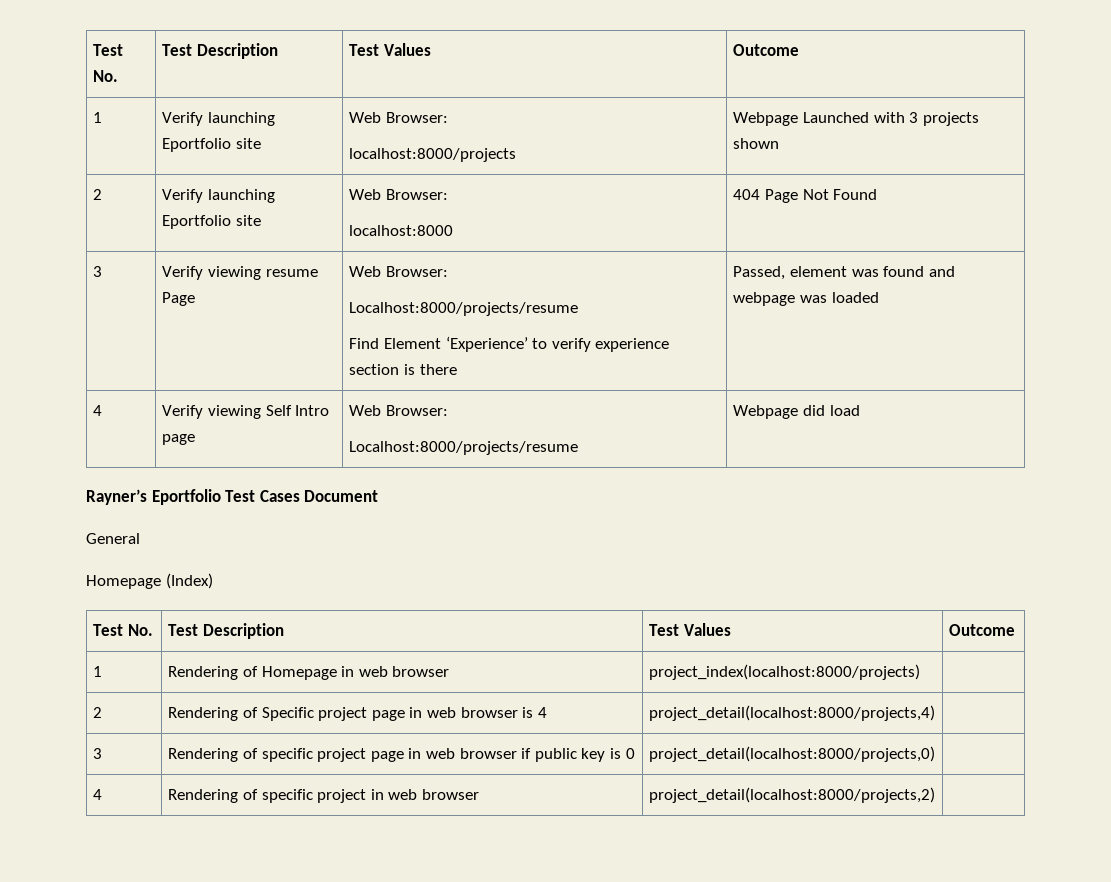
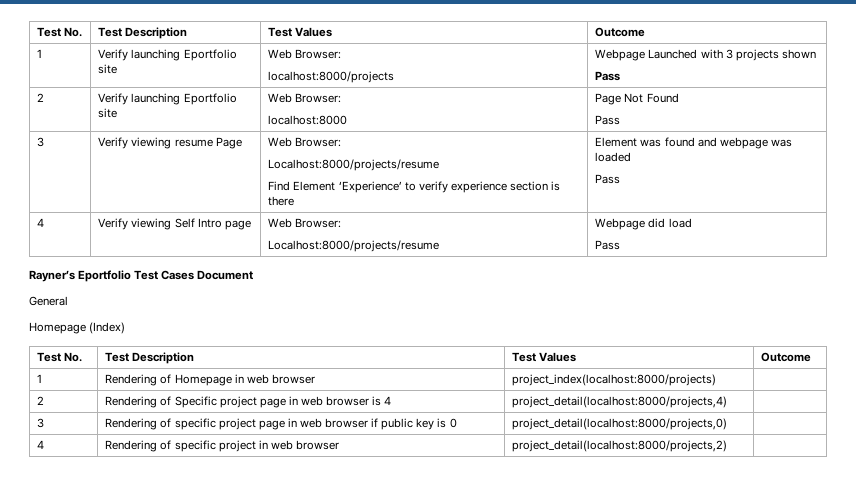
(780, 143) none -> [595,71,621,81] // Pass
[733,189,761,200] 404 -> (348, 120) none
(878, 194) none -> [595,115,621,125] // Pass
[733,266,848,280] Passed, element -> [595,137,638,147] Element
(879, 297) none -> [595,174,621,184] // Pass
(860, 410) none -> [595,240,621,250] // Pass

